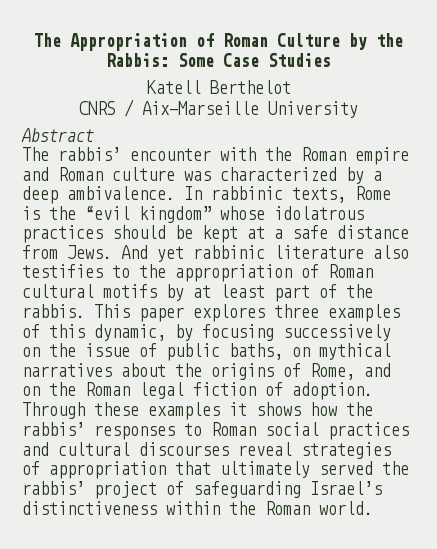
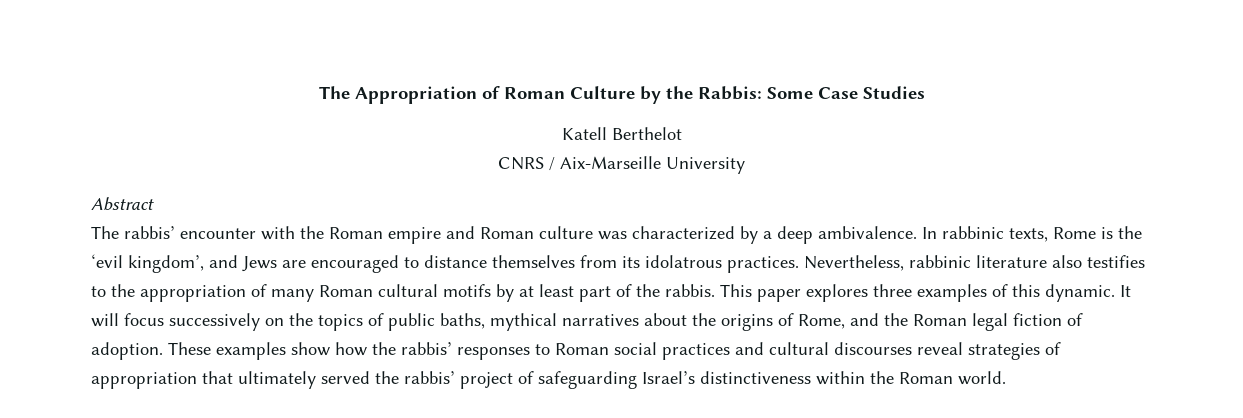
[85,206,364,223] [22,225,409,243] [22,245,184,262] “evil kingdom” whose idolatrous practices should be kept at a safe distance from Jews. And yet -> [91,254,904,273] ‘evil kingdom’, and Jews are encouraged to distance themselves from its idolatrous practices. Nevertheless,
(319, 271) none -> [271,289,314,302] many
[94,324,274,341] dynamic, by focusing -> [1045,284,1131,302] [91,313,164,327] dynamic. It will focus
[85,343,130,357] issue -> [318,314,363,331] topics
[292,347,310,357] on -> (485, 321) none
[22,386,40,396] on -> (879, 319) none
[22,402,301,420] Through these examples it shows -> [168,342,330,360] These examples show

